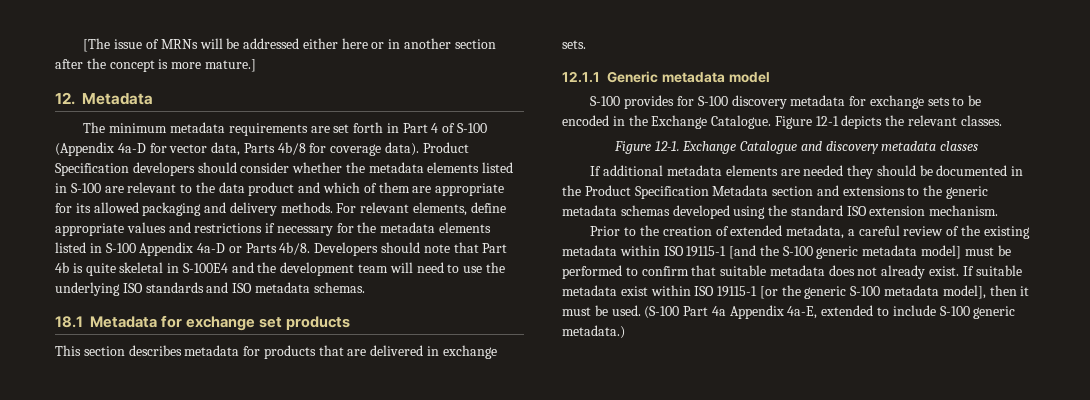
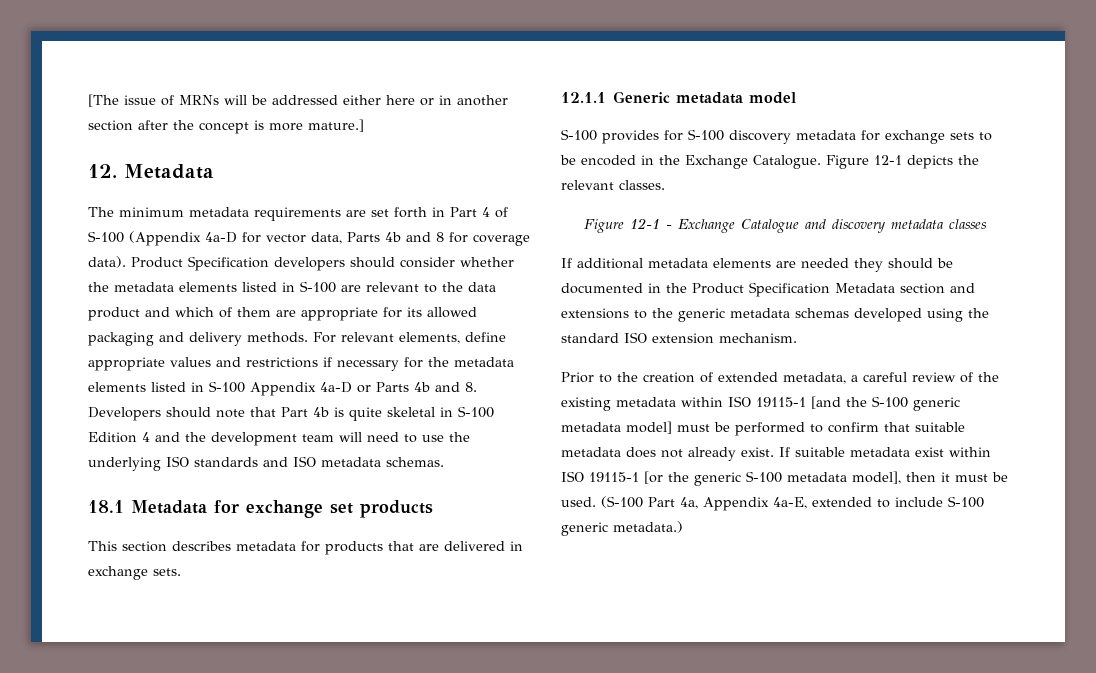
[277,142,306,155] 4b/8 -> [385,232,444,242] 4b and 8
[279,242,311,255] 4b/8. -> [414,382,477,392] 4b and 8.
[182,263,228,273] S-100E4 -> [458,406,494,418] [88,432,150,443] S-100 Edition 4
[654,141,680,151] 12-1. -> [629,218,672,229] 12-1 -
[711,306,726,316] 4a -> [680,497,698,509] 4a,

